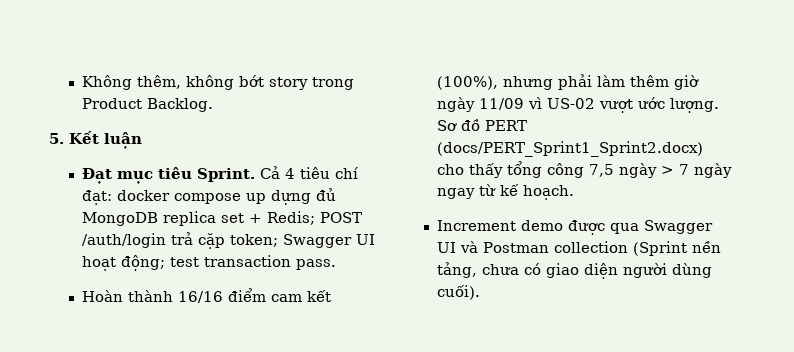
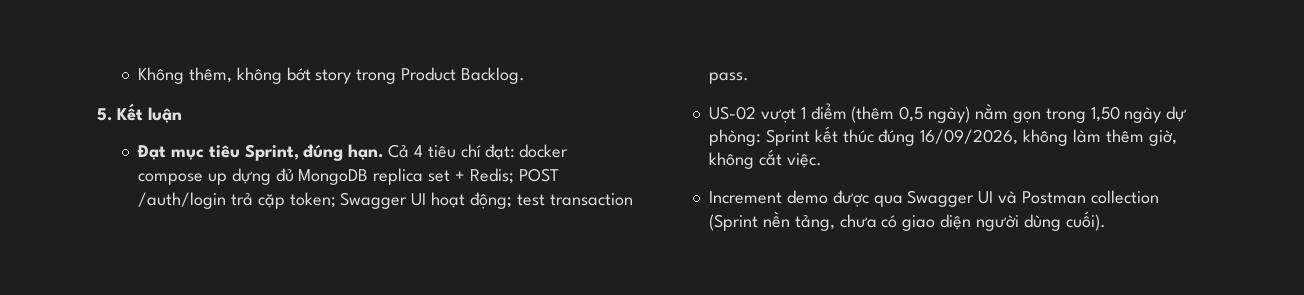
[197,168,256,182] Sprint. -> [244,144,384,161] Sprint, đúng hạn.
[82,288,332,303] [437,74,700,90] [437,97,720,113] [437,119,528,131] [437,141,704,157] [437,161,733,178] [437,184,575,200] Hoàn thành 16/16 điểm cam kết (100%), nhưng phải làm thêm giờ ngày 11/09 vì US-02 vượt ước lượng. Sơ đồ PERT (docs/PERT_Sprint1_Sprint2.docx) cho thấy tổng công 7,5 ngày > 7 ngày ngay từ kế hoạch. -> [708,103,1187,123] [708,126,1177,146] [708,149,822,169] US-02 vượt 1 điểm (thêm 0,5 ngày) nằm gọn trong 1,50 ngày dự phòng: Sprint kết thúc đúng 16/09/2026, không làm thêm giờ, không cắt việc.

